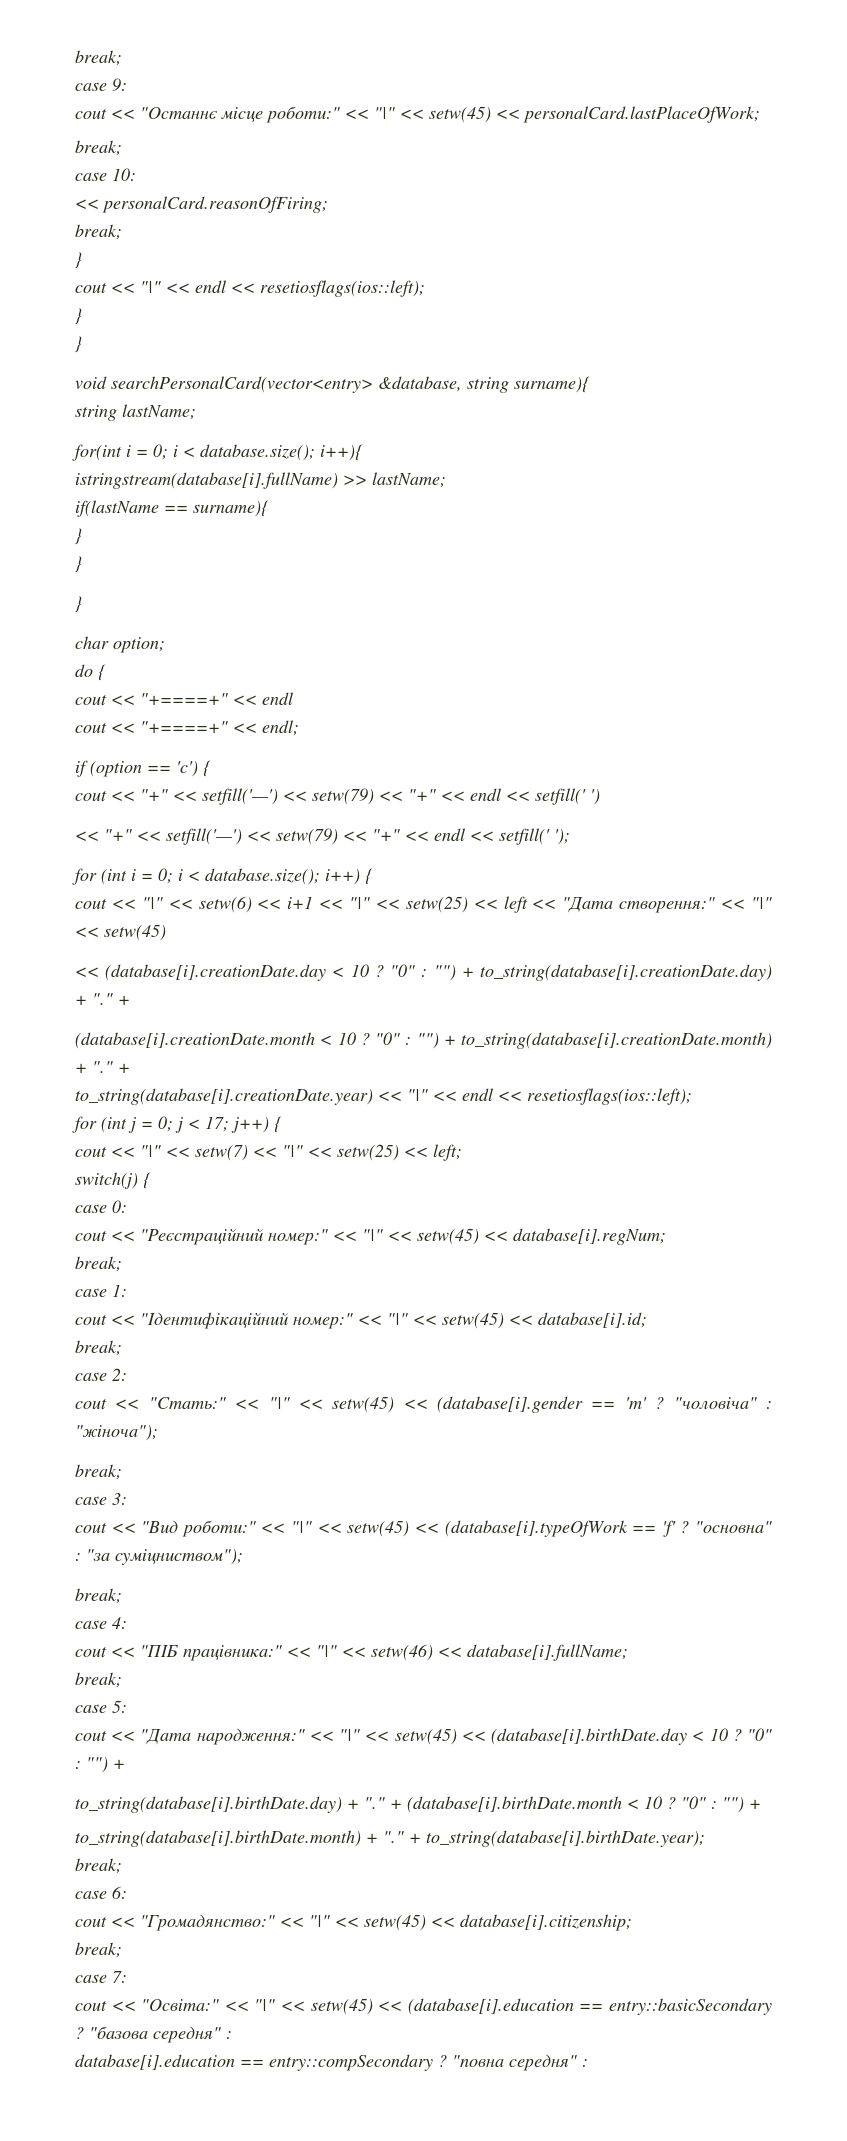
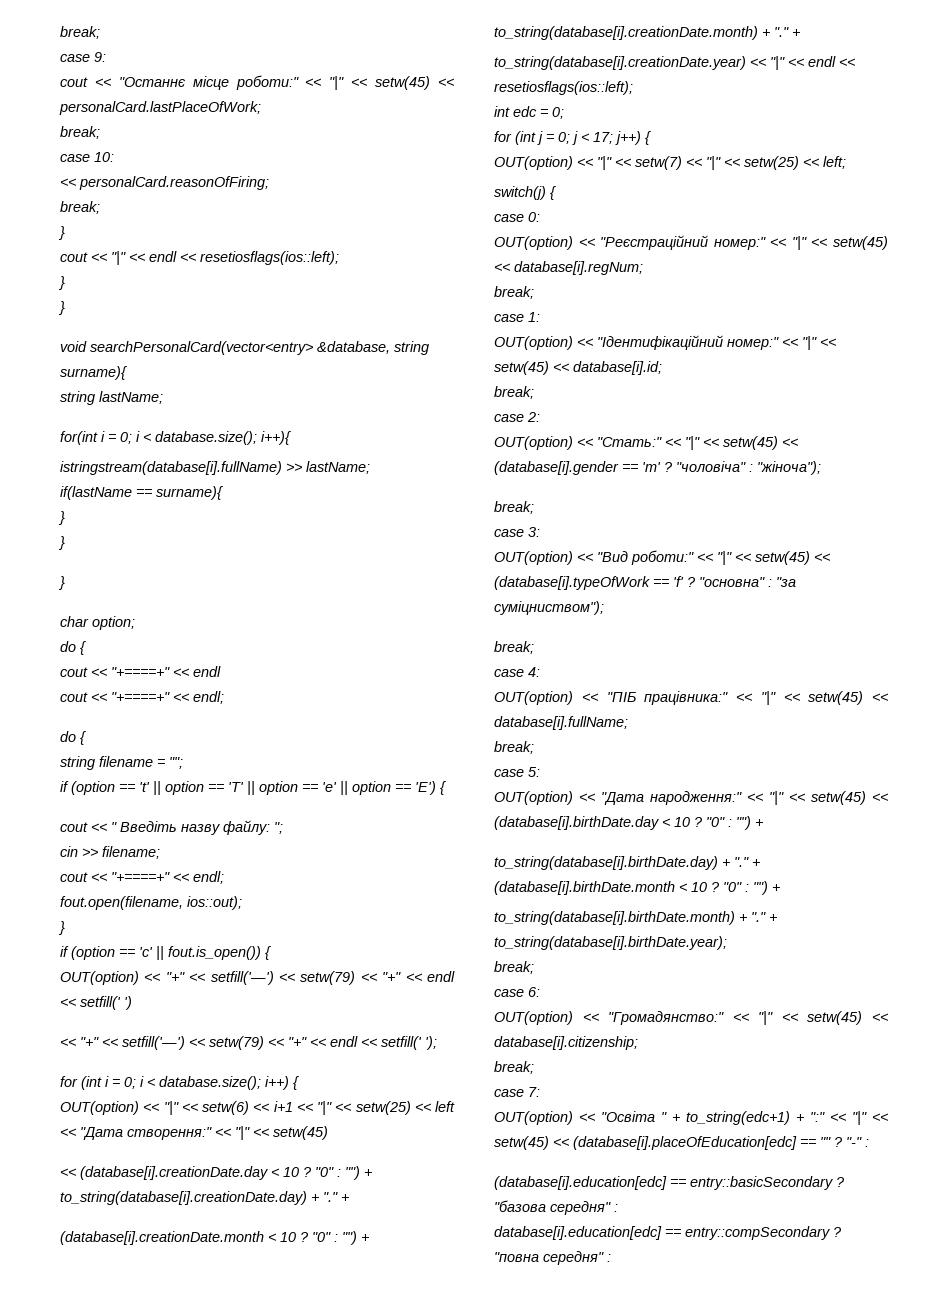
[75,760,211,777] [75,790,107,801] if (option == 'c') { // cout -> [60,731,86,745] [60,756,183,770] [60,781,446,795] [60,820,283,835] [60,846,160,859] [60,871,224,884] [60,896,242,910] [58,921,65,935] [60,946,271,960] [60,971,139,985] do { // string filename = ""; // if (option == 't' || option == 'T' || option == 'е' || option == 'Е') { // cout << " Введіть назву файлу: "; // cin >> filename; // cout << "+====+" << endl; // fout.open(filename, ios::out); // } // if (option == 'c' || fout.is_open()) { // OUT(option)
[75,898,107,909] cout -> [60,1101,139,1115] OUT(option)
(692, 1096) none -> [494,106,564,119] // int edc = 0;
[75,1146,107,1157] cout -> [494,156,573,170] OUT(option)
[75,1230,107,1241] cout -> [494,236,573,250] OUT(option)
[75,1314,107,1325] cout -> [494,336,573,350] OUT(option)
[75,1398,107,1409] cout -> [494,436,573,450] OUT(option)
[75,1522,107,1533] cout -> [494,551,573,565] OUT(option)
[75,1646,107,1657] cout -> [494,691,573,705] OUT(option)
[371,1644,433,1661] setw(46) -> [808,691,864,705] setw(45)
[75,1730,107,1741] cout -> [494,791,573,805] OUT(option)
[75,1916,107,1927] cout -> [494,1011,573,1025] OUT(option)
[75,1998,574,2015] cout << "Освіта:" << "|" << setw(45) << (database[i].education -> [494,1111,888,1125] [494,1136,869,1150] [494,1176,667,1190] OUT(option) << "Освіта " + to_string(edc+1) + ":" << "|" << setw(45) << (database[i].placeOfEducation[edc] == "" ? "-" : // (database[i].education[edc]
[75,2054,235,2070] database[i].education -> [494,1226,662,1240] database[i].education[edc]

